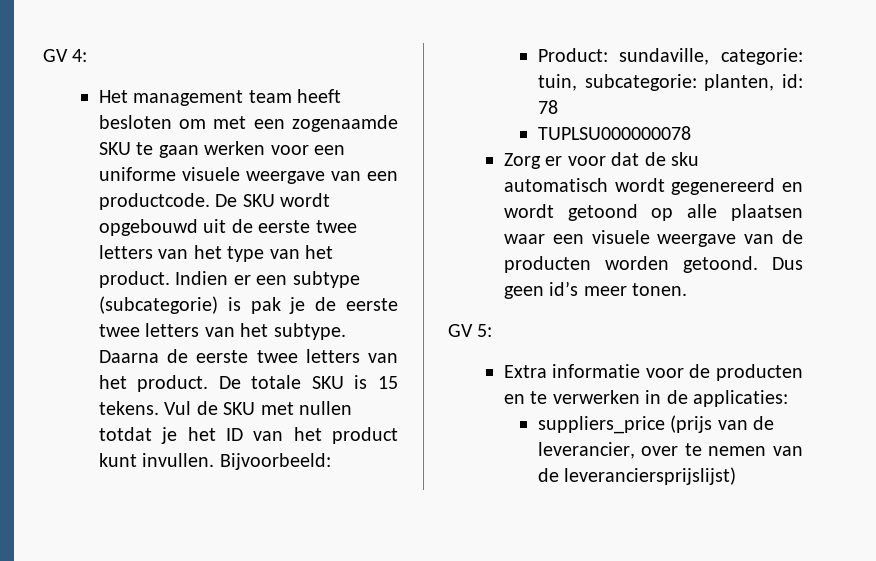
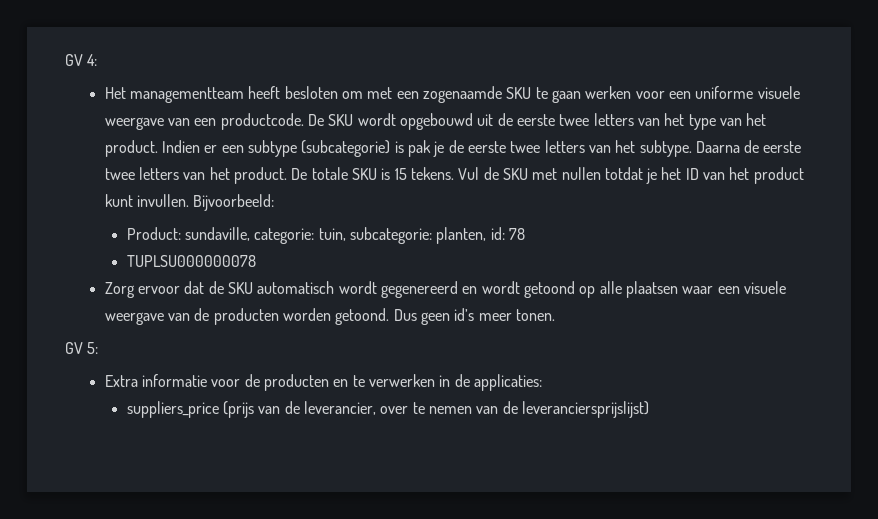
[133,90,292,106] management team -> [130,87,245,103] managementteam
[545,156,606,166] er voor -> [138,286,181,294] ervoor
[670,152,699,166] sku -> [227,282,253,294] SKU

